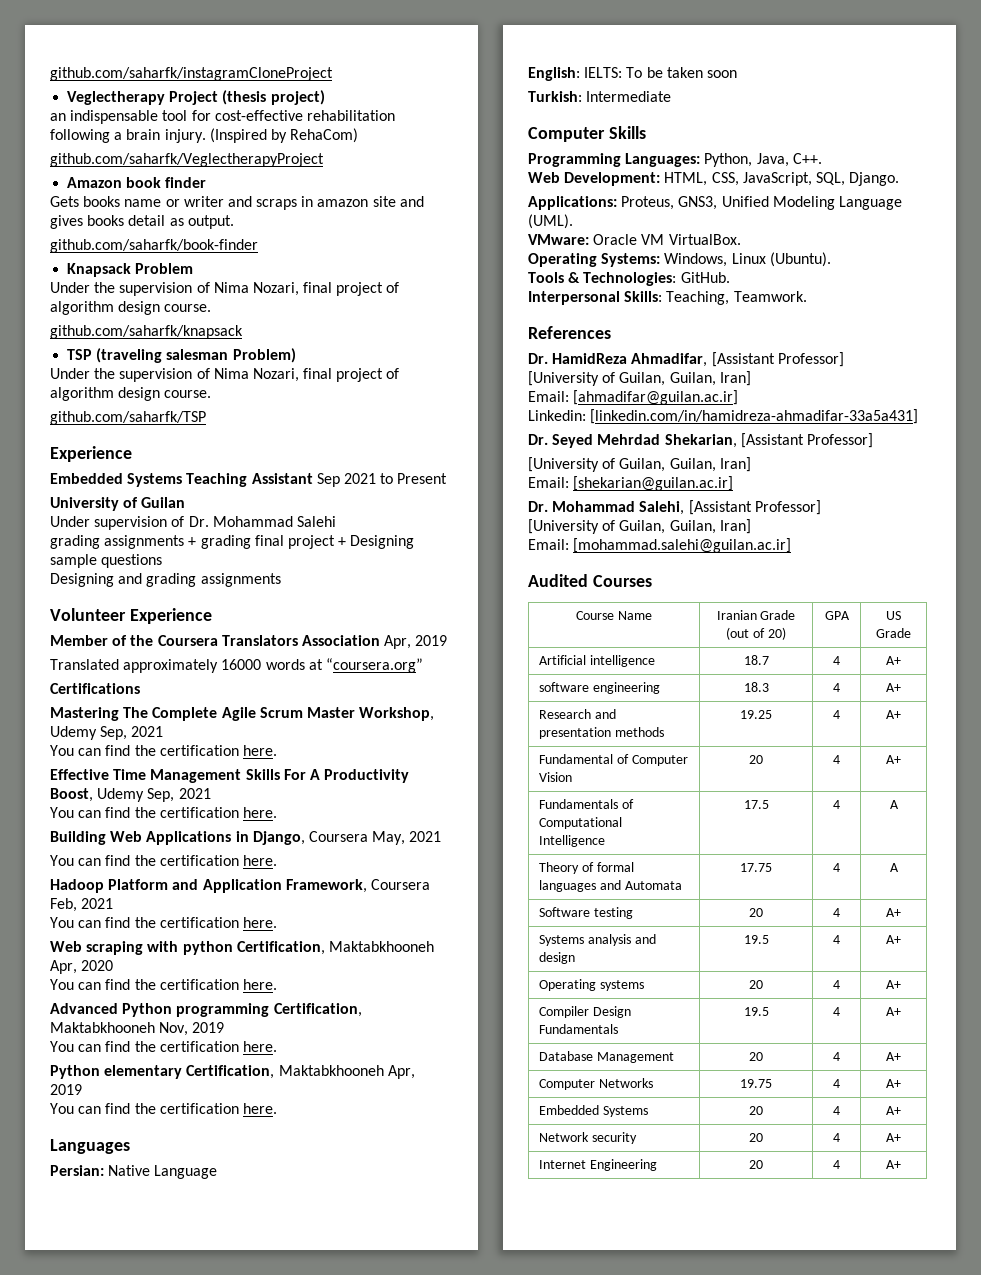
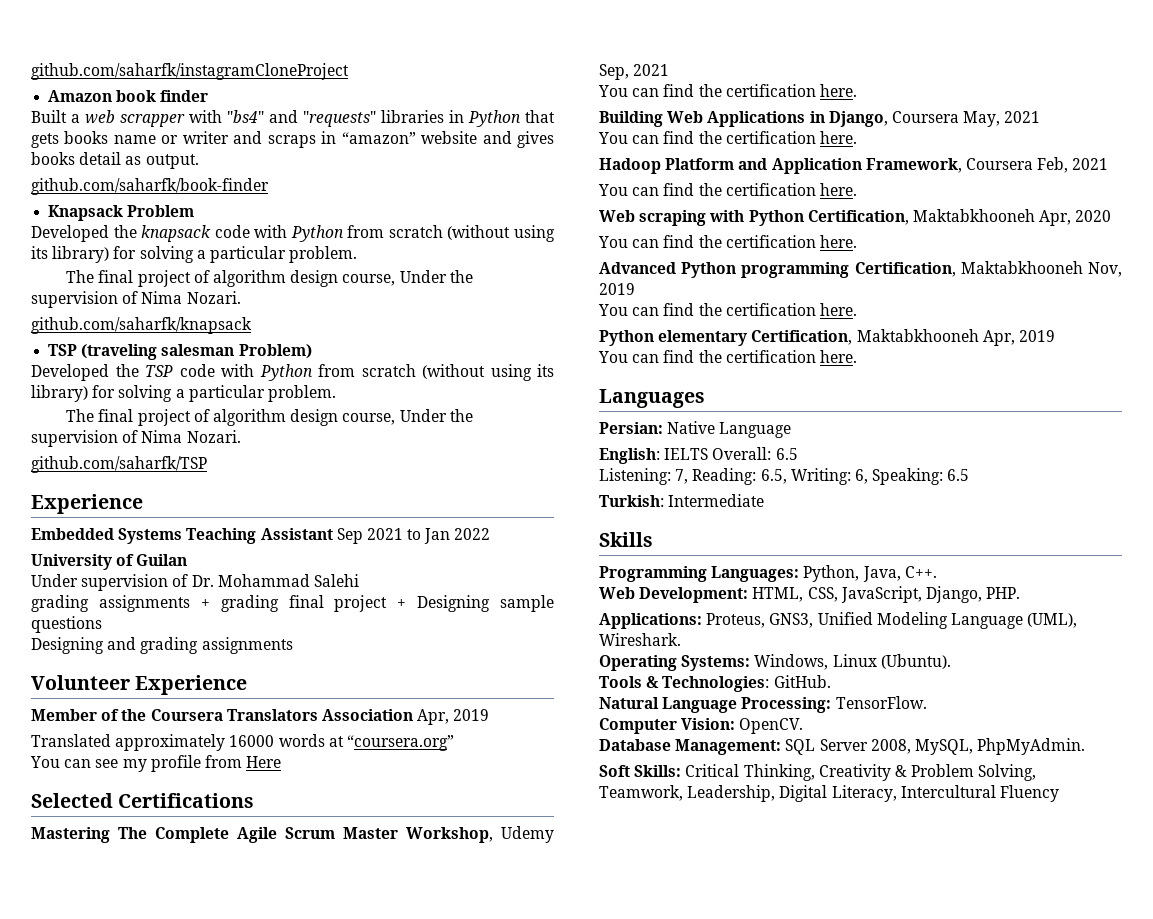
[67,90,325,105] [50,110,395,124] [50,128,359,143] [50,153,324,167] [67,177,207,188] [50,196,79,207] Veglectherapy Project (thesis project) // an indispensable tool for cost-effective rehabilitation following a brain injury. (Inspired by RehaCom) // github.com/saharfk/VeglectherapyProject // Amazon book finder // Gets -> [48,90,209,102] [31,110,555,127] [31,133,59,148] Amazon book finder // Built a web scrapper with "bs4" and "requests" libraries in Python that gets
[317,196,396,207] amazon site -> [341,131,478,144] “amazon” website
[50,282,400,296] [50,301,212,315] Under the supervision of Nima Nozari, final project of algorithm design course. -> [31,225,555,242] [31,246,358,263] [66,270,473,287] [31,291,241,308] Developed the knapsack code with Python from scratch (without using its library) for solving a particular problem. // The final project of algorithm design course, Under the supervision of Nima Nozari.
[50,368,400,382] [50,387,212,401] Under the supervision of Nima Nozari, final project of algorithm design course. -> [31,364,554,381] [31,385,336,402] [66,409,473,426] [31,430,241,447] Developed the TSP code with Python from scratch (without using its library) for solving a particular problem. // The final project of algorithm design course, Under the supervision of Nima Nozari.
[397,473,448,484] Present -> [424,528,491,544] Jan 2022
(423, 665) none -> [30,755,282,772] [31,793,113,808] You can see my profile from Here // Selected
[50,769,410,783] [50,788,211,802] [50,807,277,818] // Effective Time Management Skills For A Productivity Boost, Udemy Sep, 2021 // You can find the certification here. -> (857, 90) none
[182,941,233,955] python -> [748,210,804,226] Python
[584,67,737,78] IELTS: To be taken soon -> [664,447,798,460] [599,468,970,485] IELTS Overall: 6.5 // Listening: 7, Reading: 6.5, Writing: 6, Speaking: 6.5
[528,127,605,142] Computer -> (765, 500) none
[815,172,900,186] SQL, Django. -> [925,586,1021,603] Django, PHP.
[528,214,573,229] [528,234,741,245] (UML). // VMware: Oracle VM VirtualBox. -> [1027,613,1078,628] [599,633,681,646] (UML), Wireshark.
[528,291,807,305] [528,326,611,339] [528,352,844,367] [528,371,751,386] [528,390,739,405] [528,409,919,424] [528,433,873,448] [528,457,751,472] [528,476,734,491] [528,500,821,515] [528,519,751,534] [528,538,792,553] [528,574,652,587] [576,611,652,620] [716,610,796,620] [726,627,786,640] [824,611,850,620] [886,611,901,620] [876,628,911,638] [539,655,655,667] [743,655,769,665] [833,656,840,665] [886,656,901,665] [539,682,660,694] [743,682,769,692] [833,683,840,692] [886,683,901,692] [539,709,616,719] [539,727,664,739] [740,710,772,719] [833,710,840,719] [886,710,901,719] [539,754,688,766] [539,772,573,782] [749,755,763,764] [833,755,840,764] [886,755,901,764] [539,799,634,809] [539,817,623,829] [539,835,606,847] [743,800,769,809] [833,800,840,809] [889,800,899,809] [539,862,634,874] [539,880,682,892] [740,863,772,872] [833,863,840,872] [889,863,899,872] [539,907,633,919] [749,908,763,917] [833,908,840,917] [886,908,901,917] [539,934,656,946] [539,952,576,964] [743,935,769,944] [833,935,840,944] [886,935,901,944] [539,979,644,991] [749,980,763,989] [833,980,840,989] [886,980,901,989] [539,1006,631,1018] [539,1024,619,1034] [743,1007,769,1016] [833,1007,840,1016] [886,1007,901,1016] [539,1051,674,1063] [749,1052,763,1061] [833,1052,840,1061] [886,1052,901,1061] [539,1078,653,1090] [740,1079,772,1088] [833,1079,840,1088] [886,1079,901,1088] [539,1105,648,1117] [749,1106,763,1115] [833,1106,840,1115] [886,1106,901,1115] [539,1132,637,1144] [749,1133,763,1142] [833,1133,840,1142] [886,1133,901,1142] [539,1159,657,1171] [749,1160,763,1169] [833,1160,840,1169] [886,1160,901,1169] Interpersonal Skills: Teaching, Teamwork. // References // Dr. HamidReza Ahmadifar, [Assistant Professor] // [University of Guilan, Guilan, Iran] // Email: [ahmadifar@guilan.ac.ir] // Linkedin: [linkedin.com/in/hamidreza-ahmadifar-33a5a431] // Dr. Seyed Mehrdad Shekarian, [Assistant Professor] // [University of Guilan, Guilan, Iran] // Email: [shekarian@guilan.ac.ir] // Dr. Mohammad Salehi, [Assistant Professor] // [University of Guilan, Guilan, Iran] // Email: [mohammad.salehi@guilan.ac.ir] // Audited Courses // Course Name | Iranian Grade (out of 20) | GPA | US Grade // Artificial intelligence | 18.7 | 4 | A+ // software engineering | 18.3 | 4 | A+ // Research and presentation methods | 19.25 | 4 | A+ // Fundamental of Computer Vision | 20 | 4 | A+ // Fundamentals of Computational Intelligence | 17.5 | 4 | A // Theory of formal languages and Automata | 17.75 | 4 | A // Software testing | 20 | 4 | A+ // Systems analysis and design | 19.5 | 4 | A+ // Operating systems | 20 | 4 | A+ // Compiler Design Fundamentals | 19.5 | 4 | A+ // Database Management | 20 | 4 | A+ // Computer Networks | 19.75 | 4 | A+ // Embedded Systems | 20 | 4 | A+ // Network security | 20 | 4 | A+ // Internet Engineering | 20 | 4 | A+ -> [599,696,927,713] [599,718,804,734] [599,738,1086,755] [599,764,1037,781] [599,785,1059,802] Natural Language Processing: TensorFlow. // Computer Vision: OpenCV. // Database Management: SQL Server 2008, MySQL, PhpMyAdmin. // Soft Skills: Critical Thinking, Creativity & Problem Solving, Teamwork, Leadership, Digital Literacy, Intercultural Fluency

